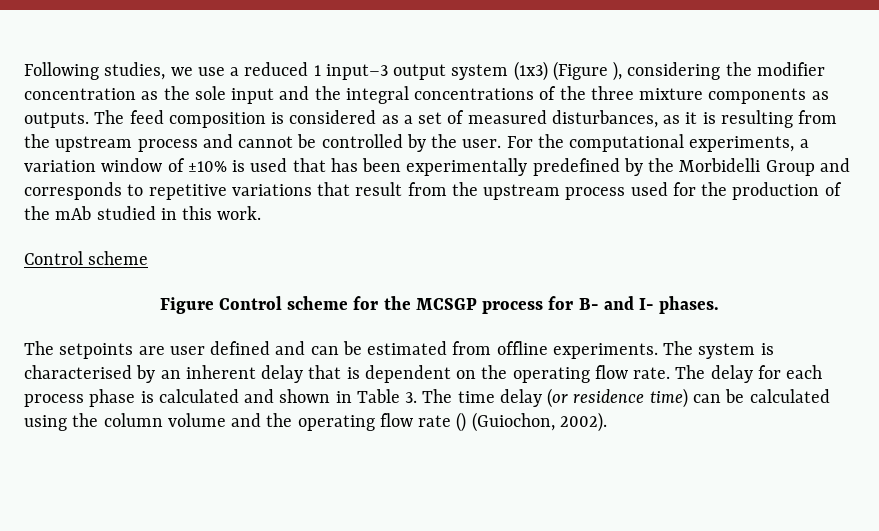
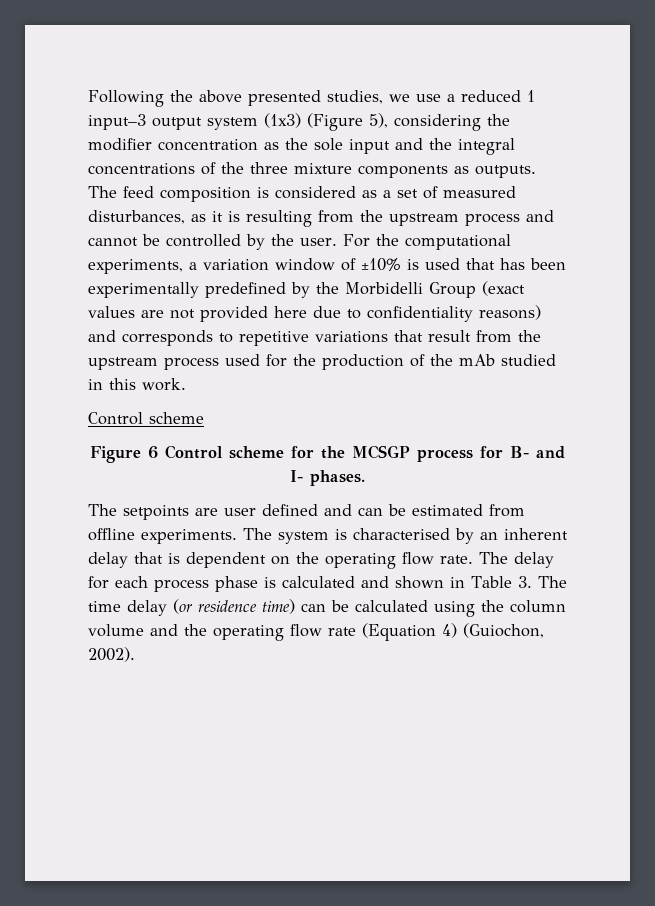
(99, 71) none -> [170,90,321,106] the above presented
[613,61,623,81] ), -> [369,113,388,128] 5),
(815, 168) none -> [482,281,525,296] [88,305,541,322] (exact values are not provided here due to confidentiality reasons)
(214, 305) none -> [148,446,158,459] 6
[456,412,467,432] () -> [362,623,457,641] (Equation 4)

